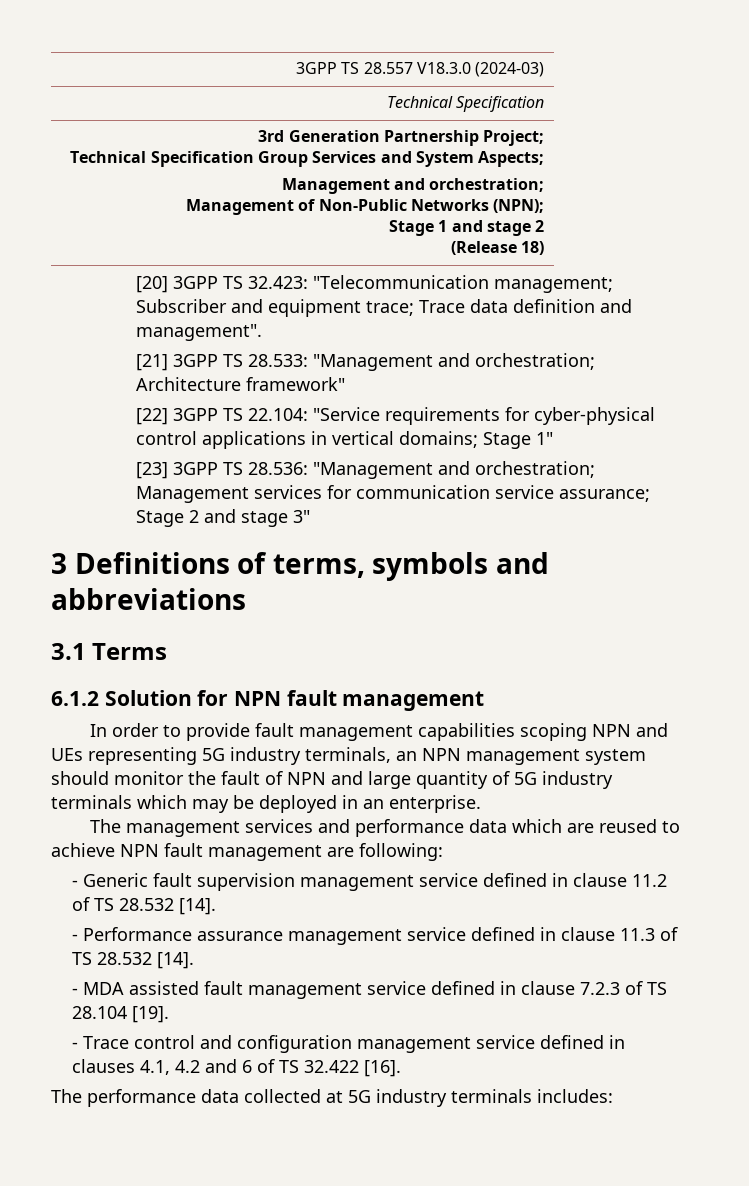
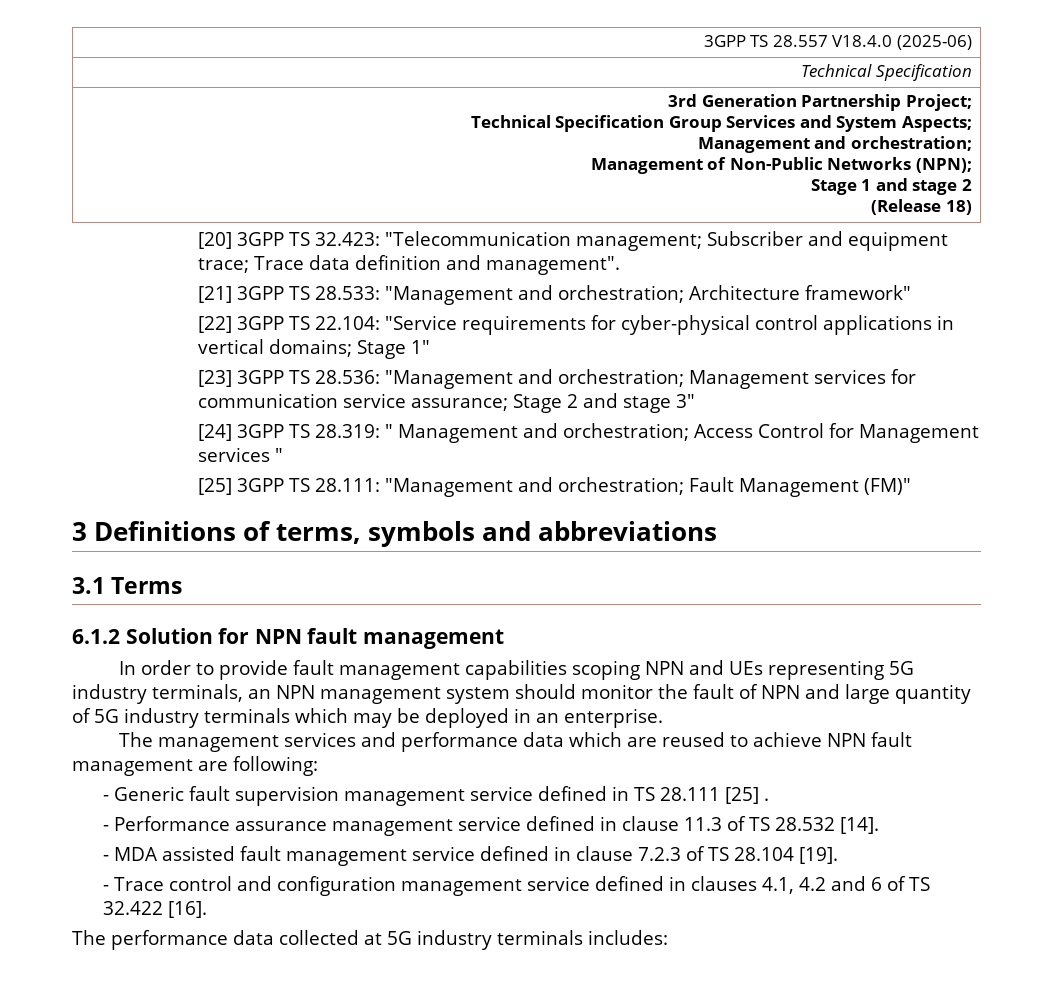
[416,62,545,77] V18.3.0 (2024-03) -> [832,35,972,50] V18.4.0 (2025-06)
(310, 516) none -> [197,423,979,443] [197,447,283,462] [197,477,911,497] // [24] 3GPP TS 28.319: " Management and orchestration; Access Control for Management services " // [25] 3GPP TS 28.111: "Management and orchestration; Fault Management (FM)"
[573,873,668,887] [72,897,217,915] clause 11.2 of TS 28.532 [14]. -> [634,787,770,804] TS 28.111 [25] .

